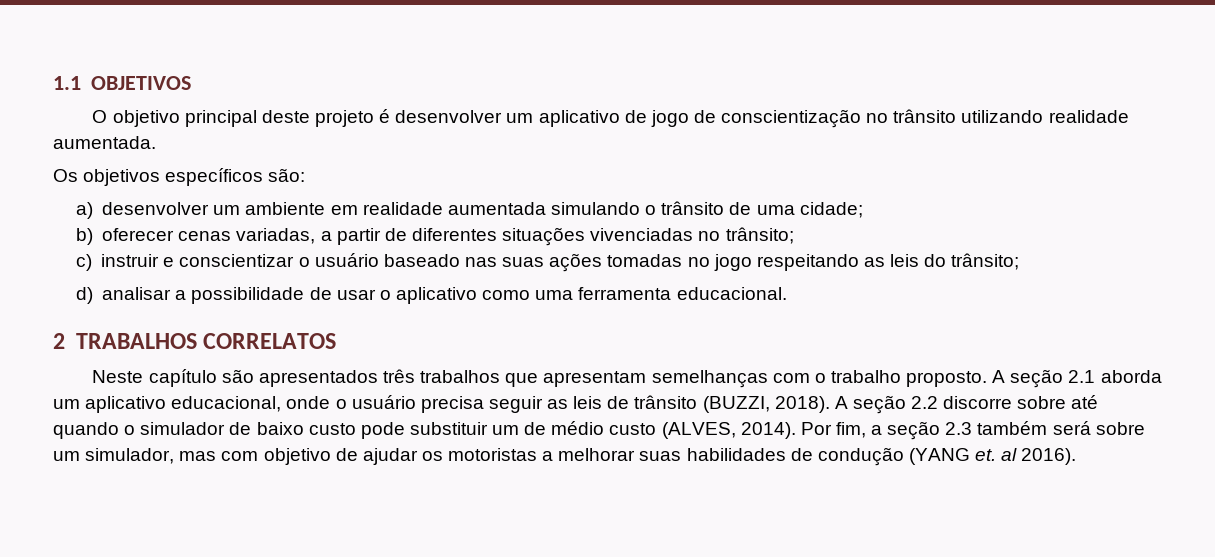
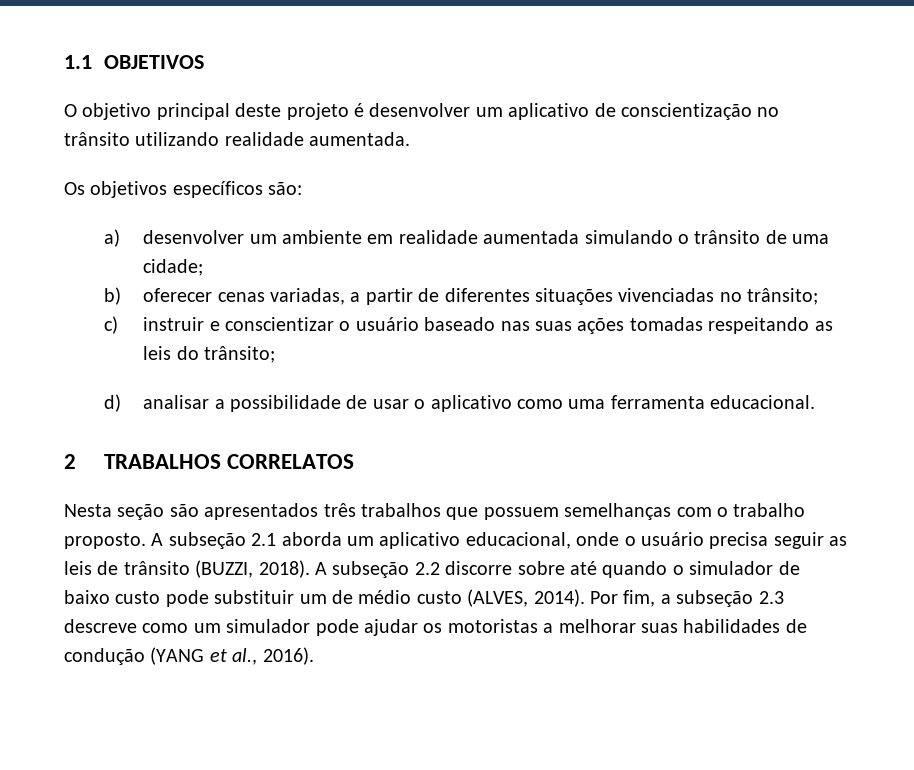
[650,110,716,127] jogo de -> (616, 110) none
[687,254,752,271] no jogo -> (703, 324) none
[92,369,217,387] Neste capítulo -> [64,504,165,520] Nesta seção
[543,371,647,387] apresentam -> [483,507,559,520] possuem
[1010,369,1064,388] seção -> [168,532,246,549] subseção
[852,395,906,414] seção -> [332,561,410,578] subseção
[887,421,1145,440] [53,448,358,465] seção 2.3 também será sobre um simulador, mas com objetivo de -> [676,590,784,607] [64,619,359,636] subseção 2.3 descreve como um simulador pode
[975,448,1018,461] et. al -> [209,648,258,665] et al.,

